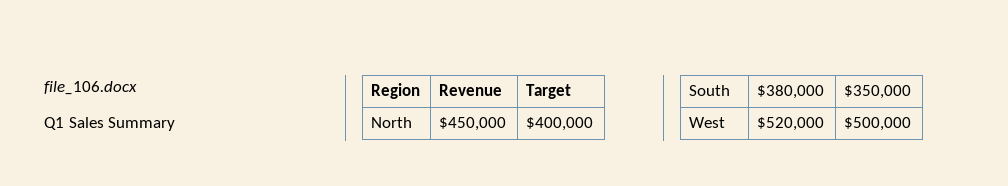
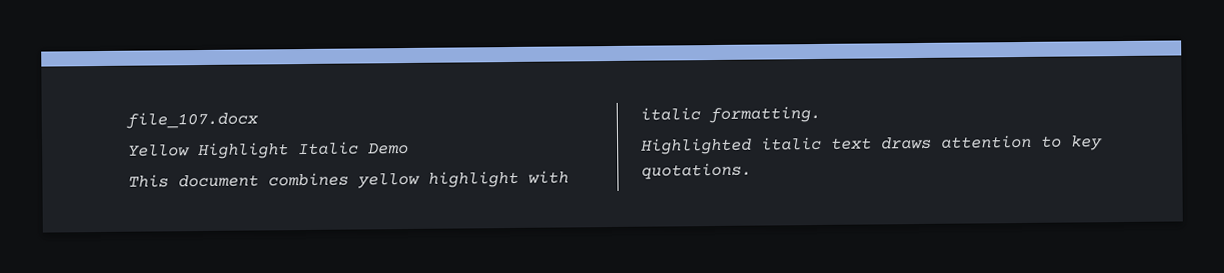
[44,81,137,95] [44,117,176,131] [371,83,421,99] [439,84,503,96] [526,84,572,99] [371,117,413,128] [439,117,507,131] [526,117,594,131] [689,85,731,96] [757,85,825,99] [844,85,912,99] [689,117,726,128] [757,117,825,131] [844,117,912,131] file_106.docx // Q1 Sales Summary // Region | Revenue | Target // North | $450,000 | $400,000 // South | $380,000 | $350,000 // West | $520,000 | $500,000 -> [126,111,259,129] [128,141,409,160] [128,170,569,189] [640,105,821,124] [641,134,1103,155] [641,162,752,180] file_107.docx // Yellow Highlight Italic Demo // This document combines yellow highlight with italic formatting. // Highlighted italic text draws attention to key quotations.

